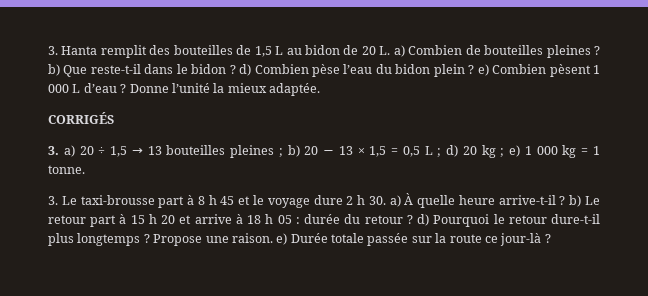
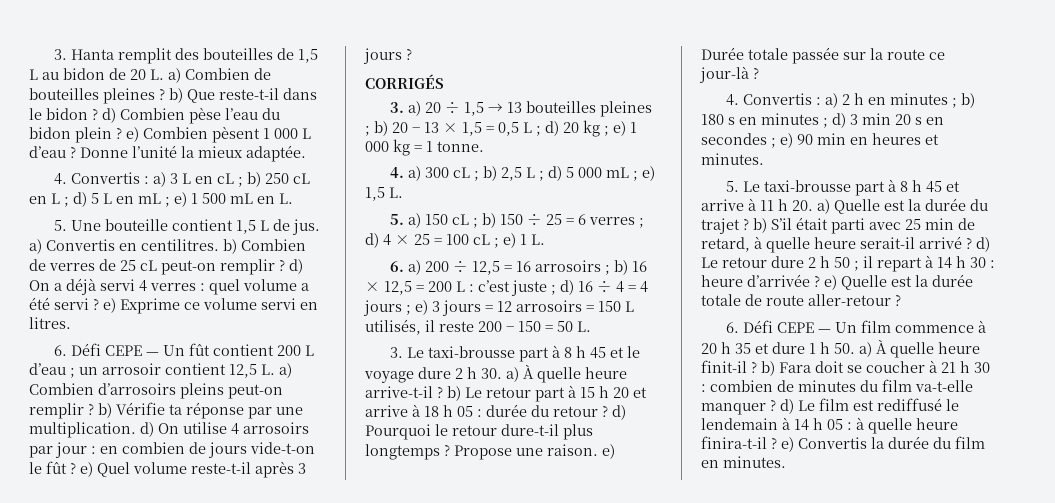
(320, 89) none -> [54,172,311,187] [29,192,293,207] [54,219,321,235] [29,239,306,254] [29,259,303,275] [29,278,309,295] [29,297,318,314] [29,317,71,329] [54,343,315,356] [29,363,292,378] [29,383,283,399] [29,402,303,419] [29,422,309,438] [29,442,315,458] [29,461,306,478] [363,48,412,64] // 4. Convertis : a) 3 L en cL ; b) 250 cL en L ; d) 5 L en mL ; e) 1 500 mL en L. // 5. Une bouteille contient 1,5 L de jus. a) Convertis en centilitres. b) Combien de verres de 25 cL peut-on remplir ? d) On a déjà servi 4 verres : quel volume a été servi ? e) Exprime ce volume servi en litres. // 6. Défi CEPE — Un fût contient 200 L d’eau ; un arrosoir contient 12,5 L. a) Combien d’arrosoirs pleins peut-on remplir ? b) Vérifie ta réponse par une multiplication. d) On utilise 4 arrosoirs par jour : en combien de jours vide-t-on le fût ? e) Quel volume reste-t-il après 3 jours ?
(85, 169) none -> [390,166,656,181] [365,187,403,201] [390,213,645,228] [365,233,545,248] [390,260,648,275] [365,280,648,296] [363,300,634,316] [365,319,591,335] // 4. a) 300 cL ; b) 2,5 L ; d) 5 000 mL ; e) 1,5 L. // 5. a) 150 cL ; b) 150 ÷ 25 = 6 verres ; d) 4 × 25 = 100 cL ; e) 1 L. // 6. a) 200 ÷ 12,5 = 16 arrosoirs ; b) 16 × 12,5 = 200 L : c’est juste ; d) 16 ÷ 4 = 4 jours ; e) 3 jours = 12 arrosoirs = 150 L utilisés, il reste 200 − 150 = 50 L.
(551, 238) none -> [726,93,976,108] [701,113,944,128] [701,133,939,148] [701,153,764,165] [726,179,961,196] [701,198,988,214] [701,217,975,234] [701,236,990,253] [701,255,995,272] [701,274,973,290] [701,294,901,306] [726,320,987,333] [701,339,980,358] [701,360,990,376] [701,379,973,392] [701,398,959,415] [701,417,958,434] [701,436,985,452] [701,456,786,468] // 4. Convertis : a) 2 h en minutes ; b) 180 s en minutes ; d) 3 min 20 s en secondes ; e) 90 min en heures et minutes. // 5. Le taxi-brousse part à 8 h 45 et arrive à 11 h 20. a) Quelle est la durée du trajet ? b) S’il était parti avec 25 min de retard, à quelle heure serait-il arrivé ? d) Le retour dure 2 h 50 ; il repart à 14 h 30 : heure d’arrivée ? e) Quelle est la durée totale de route aller-retour ? // 6. Défi CEPE — Un film commence à 20 h 35 et dure 1 h 50. a) À quelle heure finit-il ? b) Fara doit se coucher à 21 h 30 : combien de minutes du film va-t-elle manquer ? d) Le film est rediffusé le lendemain à 14 h 05 : à quelle heure finira-t-il ? e) Convertis la durée du film en minutes.

